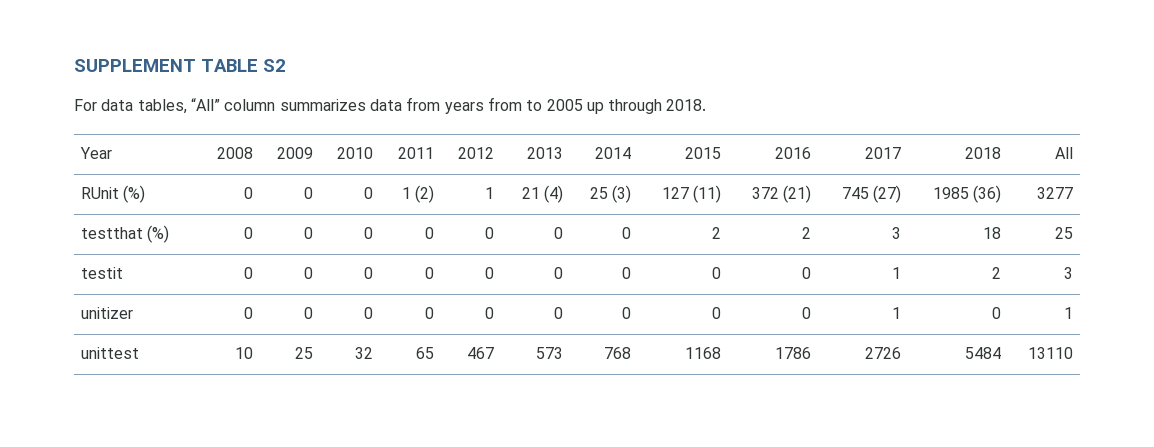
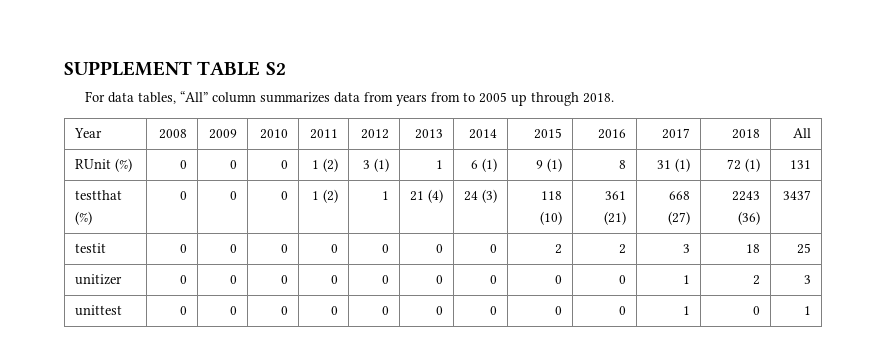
(435, 194) none -> [363,158,390,172] [436,160,444,169] [471,158,498,172] [536,158,563,172] [619,160,627,169] [657,158,691,172] [727,158,761,172] [790,160,812,169] [74,190,122,200] [74,211,92,225] [180,191,188,200] [230,191,238,200] [281,191,289,200] [312,189,339,203] | 3 (1) | 1 | 6 (1) | 9 (1) | 8 | 31 (1) | 72 (1) | 131 // testthat (%) | 0 | 0 | 0 | 1 (2)
[589,187,608,199] 25 -> [464,191,479,201] 24
[661,185,722,203] [751,187,779,199] 127 (11) | 372 -> [541,191,563,200] [540,211,563,225] [605,191,627,200] 118 (10) | 361
[841,187,869,199] 745 -> [669,191,691,200] 668
[932,187,969,199] 1985 -> [732,191,761,201] 2243
[1037,187,1074,199] [80,225,170,243] 3277 // testthat (%) -> [783,190,812,200] [74,243,106,253] 3437 // testit
[80,267,123,279] testit -> [74,274,122,285] unitizer
[80,307,133,319] unitizer -> [74,305,122,316] unittest
[80,347,139,359] [235,347,254,359] [295,347,314,359] [355,347,374,359] [416,347,435,359] [467,347,495,359] [536,347,564,359] [604,347,632,359] [685,347,722,359] [775,347,812,359] [865,347,902,359] [965,347,1002,359] [1028,347,1074,359] // unittest | 10 | 25 | 32 | 65 | 467 | 573 | 768 | 1168 | 1786 | 2726 | 5484 | 13110 -> (812, 310) none

